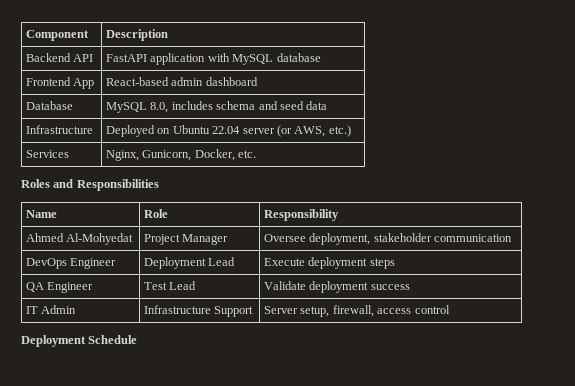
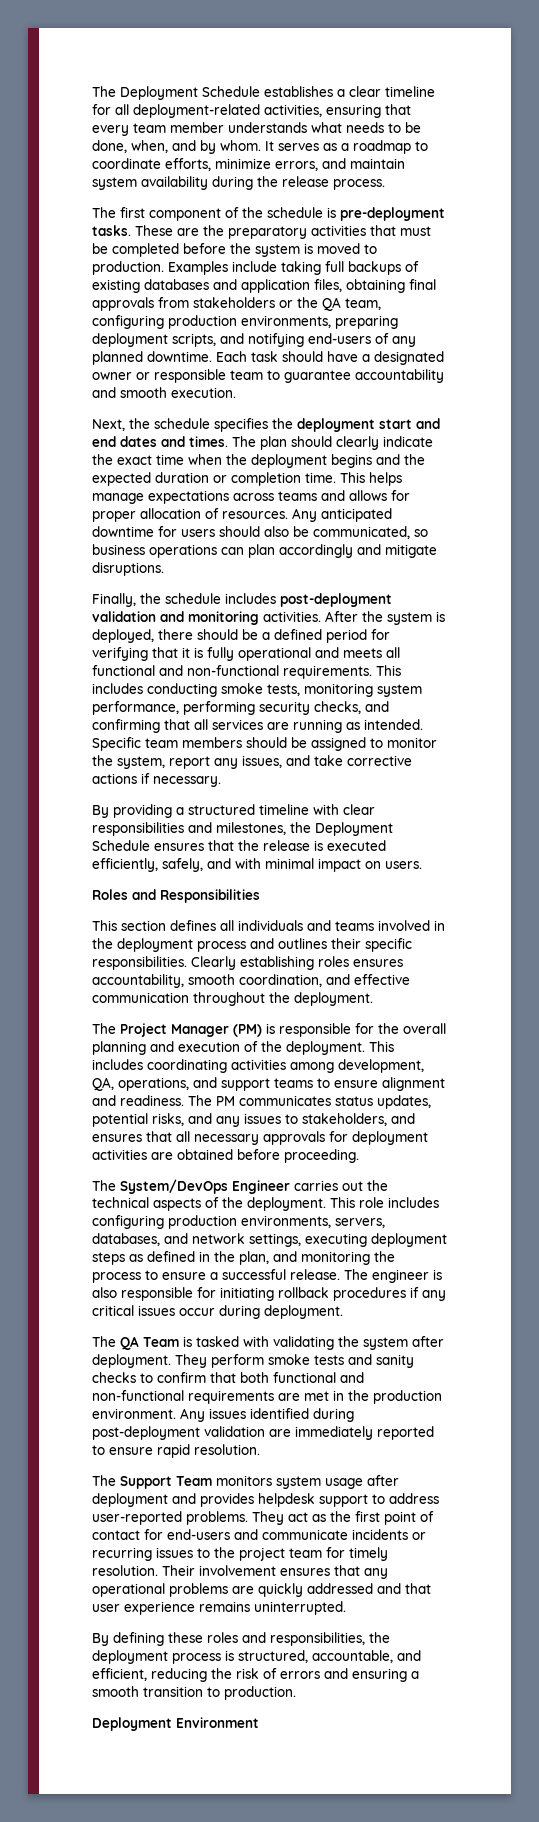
[26,30,90,41] [106,29,169,41] [26,53,94,62] [106,53,321,65] [26,77,95,89] [106,77,258,86] [26,101,74,110] [106,101,328,113] [26,125,94,134] [106,125,351,137] [26,150,70,158] [106,149,257,161] [21,179,159,191] [26,210,58,218] [144,209,169,218] [264,209,340,221] [26,233,134,245] [144,234,229,245] [264,233,513,245] [26,258,117,269] [144,257,236,269] [264,257,395,269] [26,282,94,293] [144,281,197,290] [264,281,410,293] [26,305,77,314] [144,305,254,317] [264,305,450,317] [21,335,138,347] Component | Description // Backend API | FastAPI application with MySQL database // Frontend App | React-based admin dashboard // Database | MySQL 8.0, includes schema and seed data // Infrastructure | Deployed on Ubuntu 22.04 server (or AWS, etc.) // Services | Nginx, Gunicorn, Docker, etc. // Roles and Responsibilities // Name | Role | Responsibility // Ahmed Al-Mohyedat | Project Manager | Oversee deployment, stakeholder communication // DevOps Engineer | Deployment Lead | Execute deployment steps // QA Engineer | Test Lead | Validate deployment success // IT Admin | Infrastructure Support | Server setup, firewall, access control // Deployment Schedule -> [92,86,435,100] [92,104,411,118] [92,122,421,136] [92,140,428,154] [92,158,405,171] [92,176,385,190] [92,207,445,221] [92,225,431,239] [92,243,377,257] [92,261,419,275] [92,279,436,293] [92,297,381,311] [92,315,398,329] [92,333,416,347] [92,351,444,365] [92,369,444,383] [92,387,236,398] [92,418,440,432] [92,436,433,450] [92,454,425,468] [92,472,402,486] [92,490,410,504] [92,508,392,522] [92,526,428,539] [92,544,437,558] [92,562,164,576] [92,593,392,607] [92,611,445,625] [92,629,390,643] [92,647,400,661] [92,665,401,679] [92,683,422,697] [92,701,389,715] [92,719,423,733] [92,737,437,751] [92,755,412,769] [92,773,221,787] [92,804,375,818] [92,822,393,836] [92,840,386,851] [92,858,422,872] [92,889,260,903] [92,920,445,931] [92,938,412,952] [92,956,403,970] [92,974,410,988] [92,992,373,1006] [92,1023,446,1037] [92,1041,394,1055] [92,1059,424,1073] [92,1077,445,1091] [92,1095,431,1109] [92,1113,415,1127] [92,1131,428,1145] [92,1149,359,1163] [92,1179,388,1194] [92,1197,439,1211] [92,1215,385,1229] [92,1233,447,1247] [92,1251,395,1265] [92,1269,442,1283] [92,1287,446,1301] [92,1305,343,1319] [92,1336,444,1350] [92,1354,414,1368] [92,1372,364,1383] [92,1390,442,1404] [92,1408,354,1422] [92,1426,434,1440] [92,1444,260,1458] [92,1475,399,1489] [92,1493,439,1507] [92,1511,434,1525] [92,1529,426,1540] [92,1547,388,1561] [92,1565,388,1579] [92,1583,431,1597] [92,1601,346,1615] [92,1632,390,1646] [92,1650,421,1664] [92,1668,419,1682] [92,1686,296,1700] [92,1717,259,1731] The Deployment Schedule establishes a clear timeline for all deployment-related activities, ensuring that every team member understands what needs to be done, when, and by whom. It serves as a roadmap to coordinate efforts, minimize errors, and maintain system availability during the release process. // The first component of the schedule is pre-deployment tasks. These are the preparatory activities that must be completed before the system is moved to production. Examples include taking full backups of existing databases and application files, obtaining final approvals from stakeholders or the QA team, configuring production environments, preparing deployment scripts, and notifying end-users of any planned downtime. Each task should have a designated owner or responsible team to guarantee accountability and smooth execution. // Next, the schedule specifies the deployment start and end dates and times. The plan should clearly indicate the exact time when the deployment begins and the expected duration or completion time. This helps manage expectations across teams and allows for proper allocation of resources. Any anticipated downtime for users should also be communicated, so business operations can plan accordingly and mitigate disruptions. // Finally, the schedule includes post-deployment validation and monitoring activities. After the system is deployed, there should be a defined period for verifying that it is fully operational and meets all functional and non-functional requirements. This includes conducting smoke tests, monitoring system performance, performing security checks, and confirming that all services are running as intended. Specific team members should be assigned to monitor the system, report any issues, and take corrective actions if necessary. // By providing a structured timeline with clear responsibilities and milestones, the Deployment Schedule ensures that the release is executed efficiently, safely, and with minimal impact on users. // Roles and Responsibilities // This section defines all individuals and teams involved in the deployment process and outlines their specific responsibilities. Clearly establishing roles ensures accountability, smooth coordination, and effective communication throughout the deployment. // The Project Manager (PM) is responsible for the overall planning and execution of the deployment. This includes coordinating activities among development, QA, operations, and support teams to ensure alignment and readiness. The PM communicates status updates, potential risks, and any issues to stakeholders, and ensures that all necessary approvals for deployment activities are obtained before proceeding. // The System/DevOps Engineer carries out the technical aspects of the deployment. This role includes configuring production environments, servers, databases, and network settings, executing deployment steps as defined in the plan, and monitoring the process to ensure a successful release. The engineer is also responsible for initiating rollback procedures if any critical issues occur during deployment. // The QA Team is tasked with validating the system after deployment. They perform smoke tests and sanity checks to confirm that both functional and non-functional requirements are met in the production environment. Any issues identified during post-deployment validation are immediately reported to ensure rapid resolution. // The Support Team monitors system usage after deployment and provides helpdesk support to address user-reported problems. They act as the first point of contact for end-users and communicate incidents or recurring issues to the project team for timely resolution. Their involvement ensures that any operational problems are quickly addressed and that user experience remains uninterrupted. // By defining these roles and responsibilities, the deployment process is structured, accountable, and efficient, reducing the risk of errors and ensuring a smooth transition to production. // Deployment Environment

